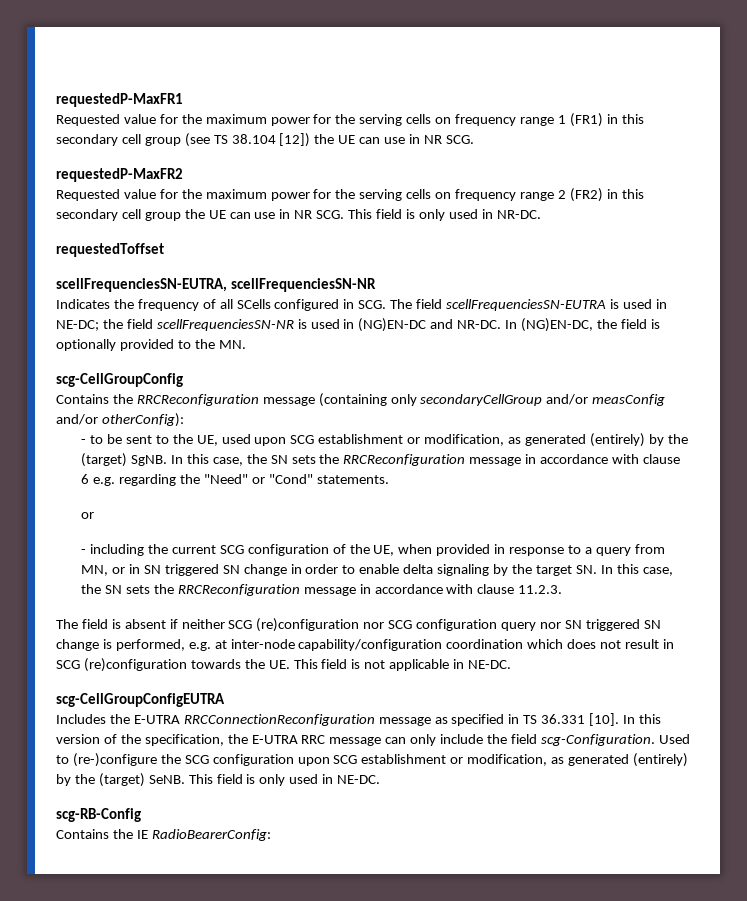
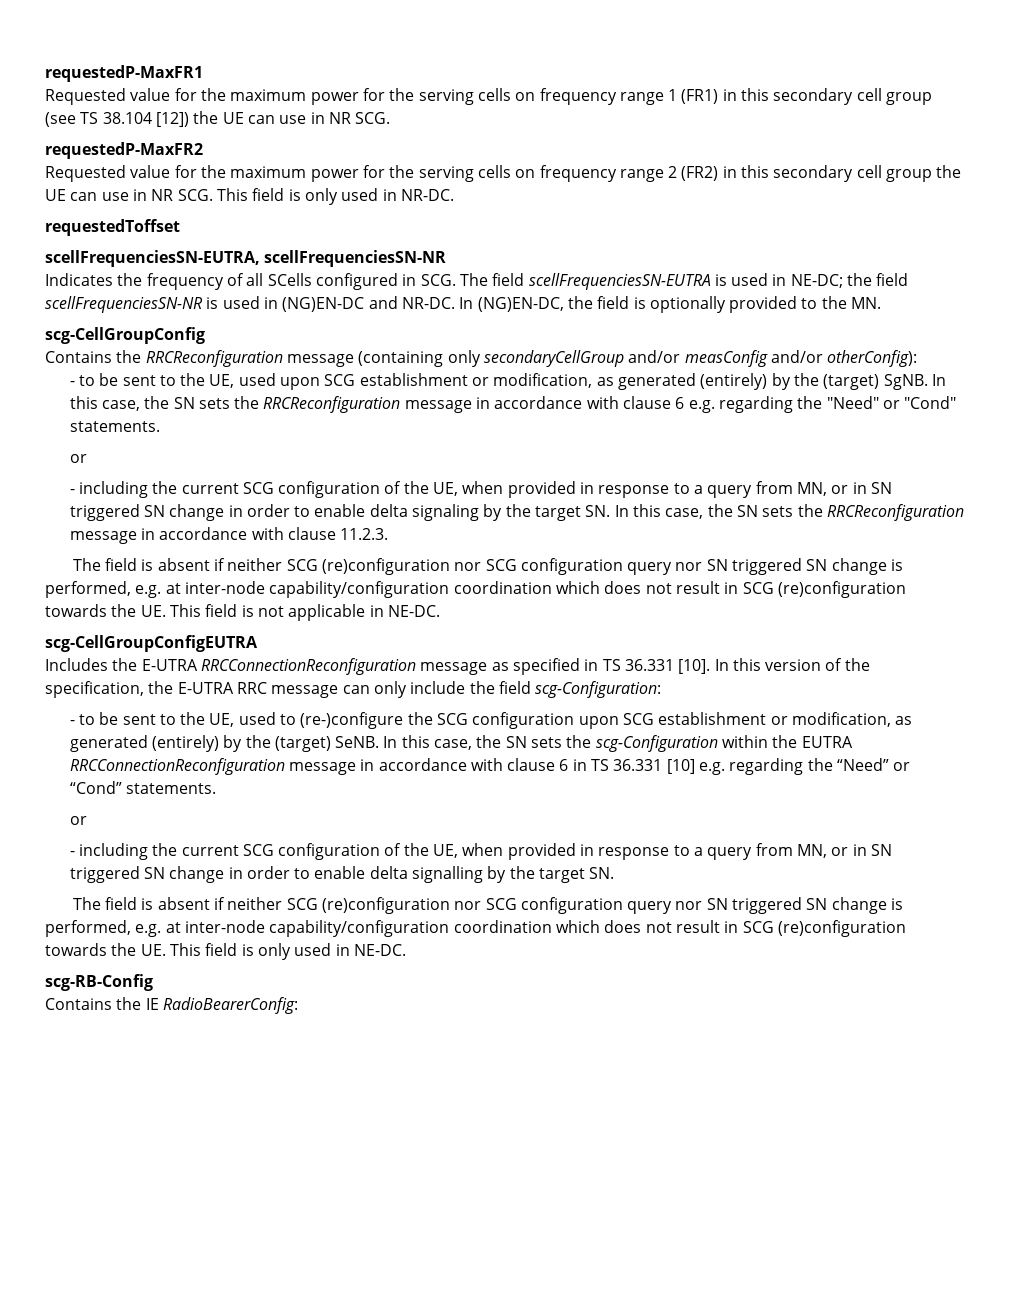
[540,734,690,746] scg-Configuration. Used -> [535,681,662,698] [69,712,276,727] scg-Configuration: // - to be sent to the UE, used
(185, 779) none -> [383,735,853,752] [69,758,911,775] [69,781,216,794] [69,816,87,825] [69,843,892,860] [69,866,615,883] [72,897,904,914] [45,920,906,937] [45,943,166,956] In this case, the SN sets the scg-Configuration within the EUTRA RRCConnectionReconfiguration message in accordance with clause 6 in TS 36.331 [10] e.g. regarding the “Need” or “Cond” statements. // or // - including the current SCG configuration of the UE, when provided in response to a query from MN, or in SN triggered SN change in order to enable delta signalling by the target SN. // The field is absent if neither SCG (re)configuration nor SCG configuration query nor SN triggered SN change is performed, e.g. at inter-node capability/configuration coordination which does not result in SCG (re)configuration towards the UE.

